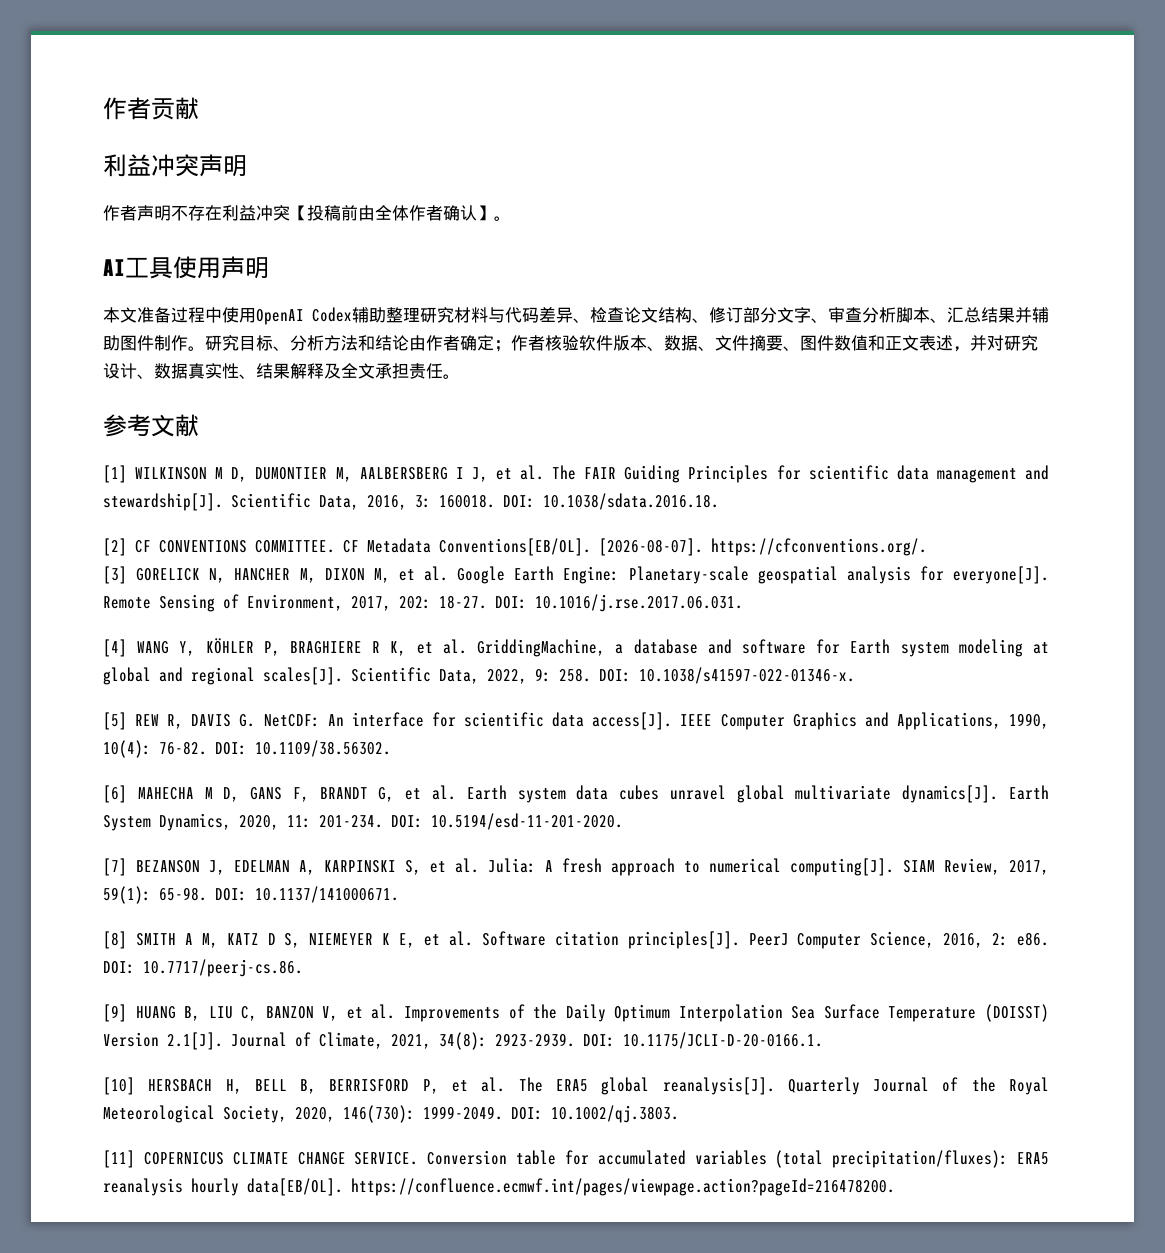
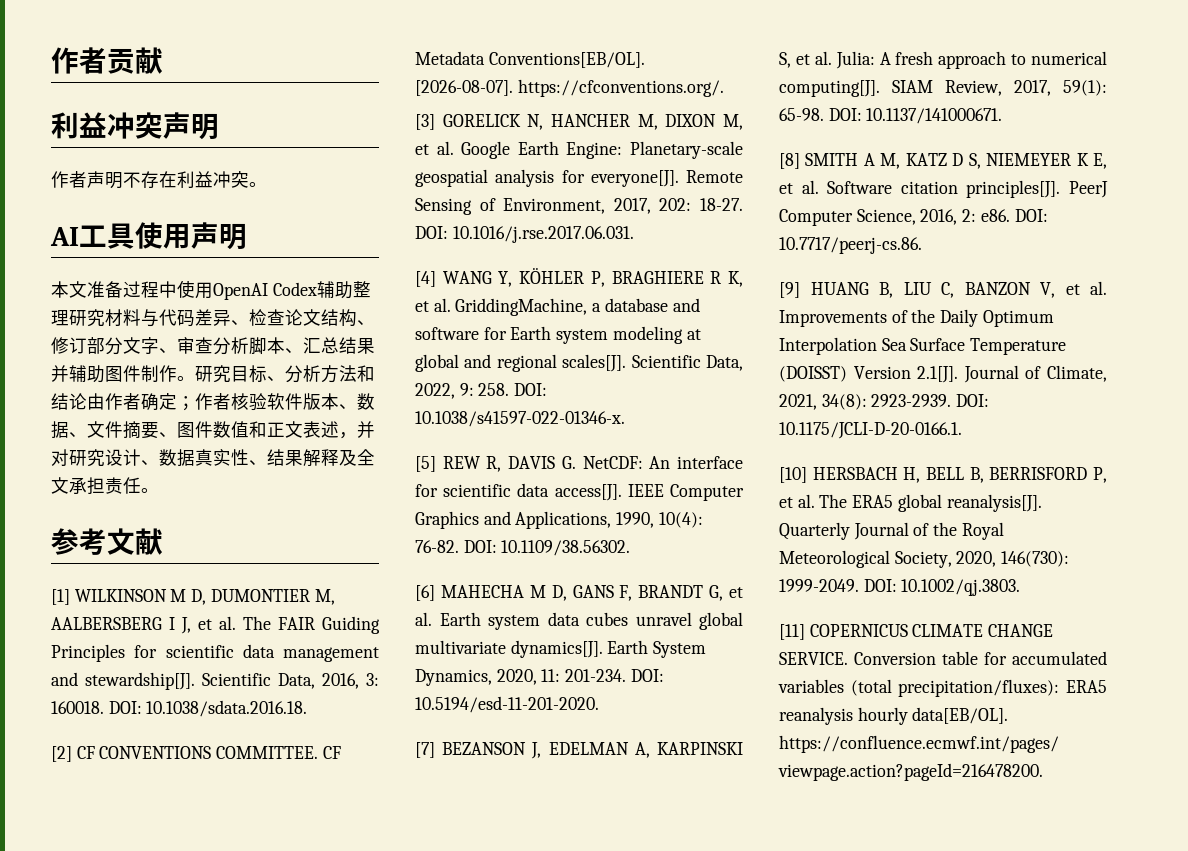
[290,205,494,221] 【投稿前由全体作者确认】 -> (249, 179) none

